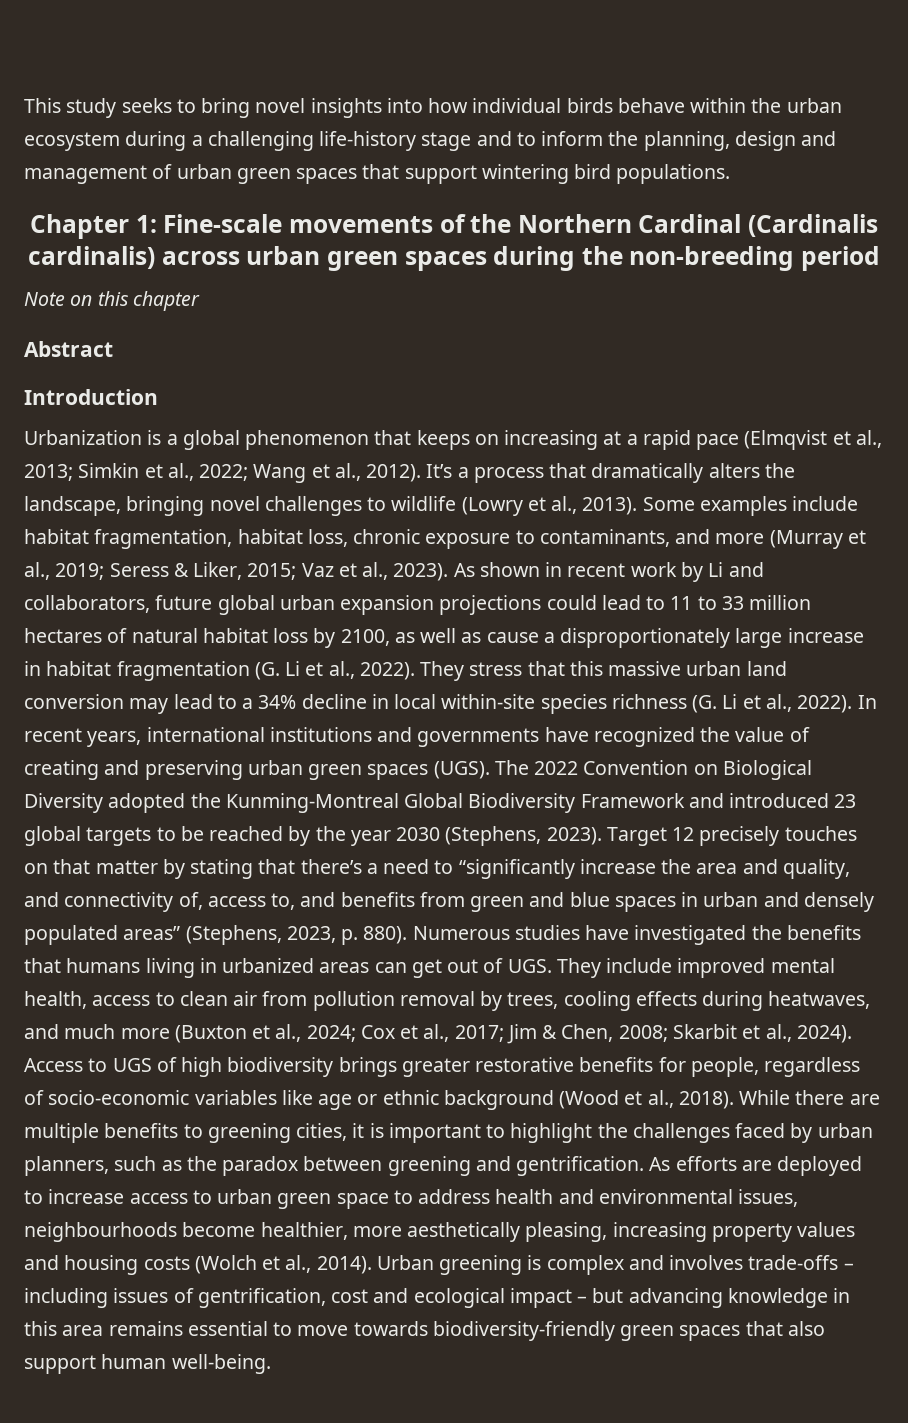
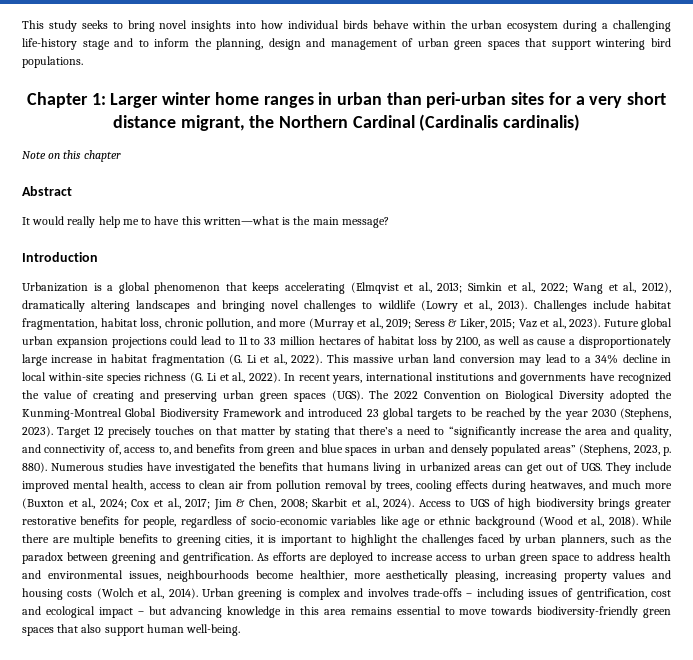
[163,214,466,233] Fine-scale movements of -> [110,92,667,108] [112,115,245,131] Larger winter home ranges in urban than peri-urban sites for a very short distance migrant,
[161,246,880,271] across urban green spaces during the non-breeding period -> (581, 122) none
(113, 349) none -> [22,216,389,228] // It would really help me to have this written—what is the main message?
[474,430,740,450] on increasing at a rapid pace -> [285,282,346,294] accelerating
[366,463,795,483] [24,496,121,516] 2012). It’s a process that dramatically alters the landscape, -> [641,282,671,293] [22,300,216,312] 2012), dramatically altering landscapes and
[642,496,787,516] Some examples -> [533,300,587,312] Challenges
[425,529,670,549] exposure to contaminants, -> [206,318,253,330] pollution,
[453,562,764,582] [24,595,213,613] As shown in recent work by Li and collaborators, future -> [603,319,639,327] Future
[131,628,198,643] natural -> (376, 340) none
[420,661,603,681] They stress that this -> [326,354,349,363] This

